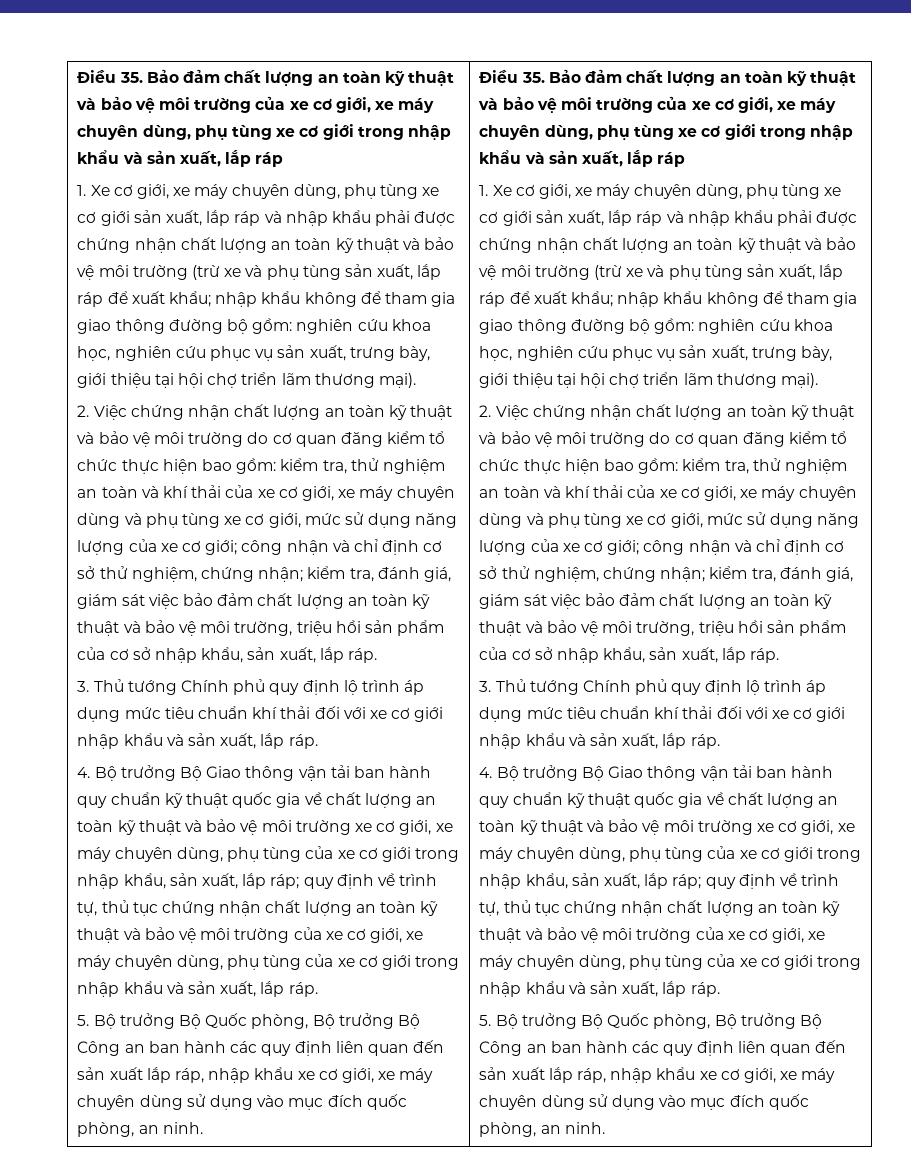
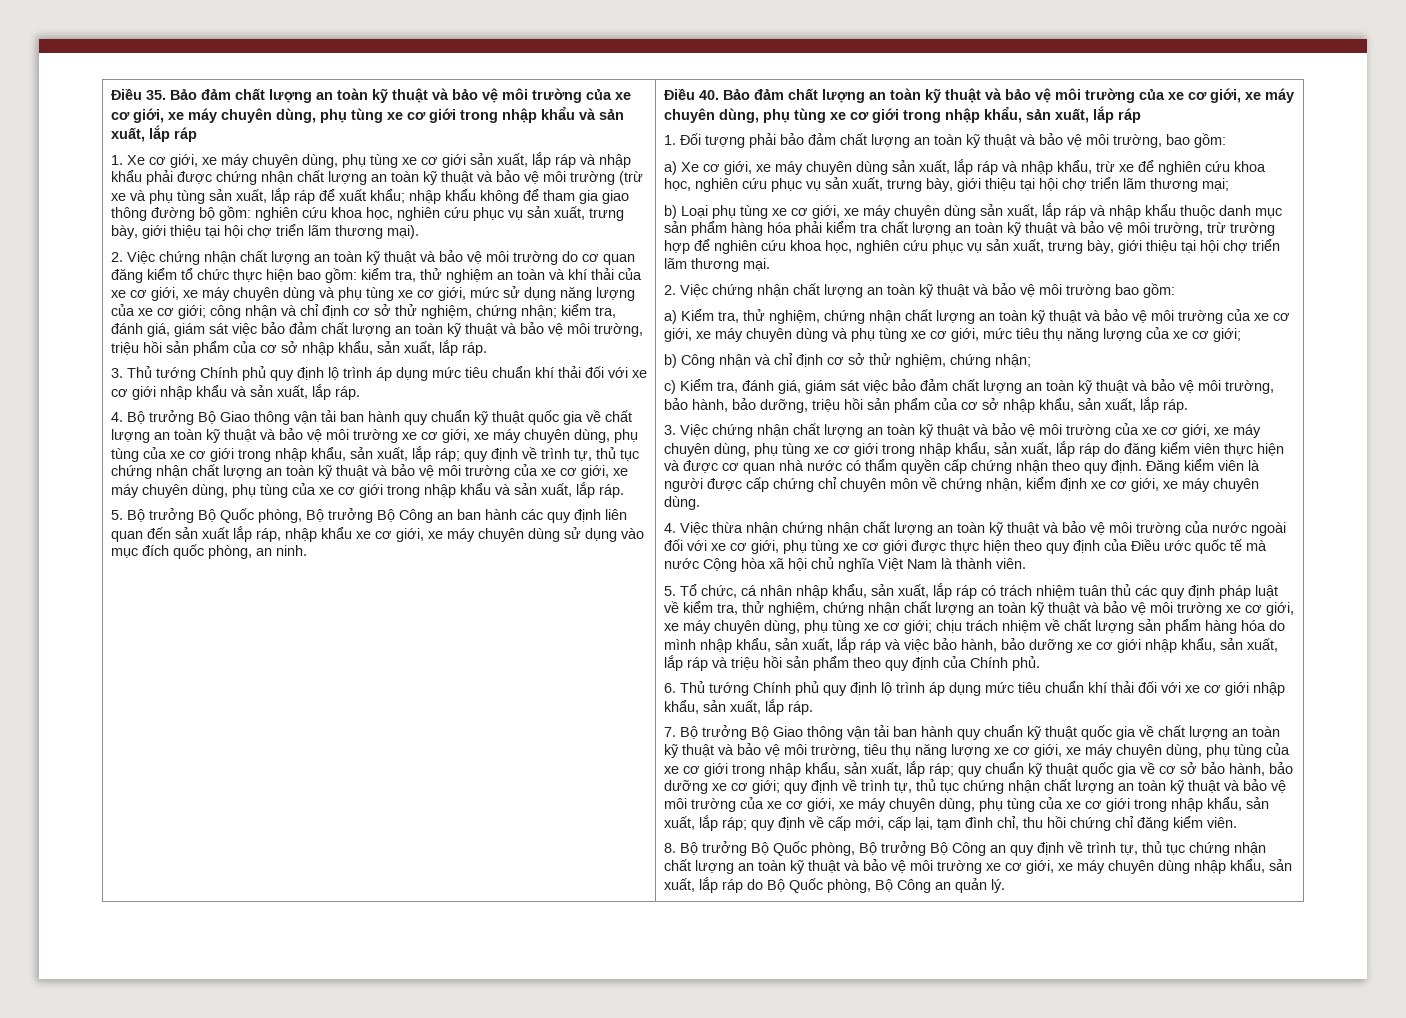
[521,72,545,83] 35. -> [698,90,719,100] 40.
[479,150,686,167] [479,184,842,199] [479,210,858,226] [479,238,579,253] khẩu và sản xuất, lắp ráp // 1. Xe cơ giới, xe máy chuyên dùng, phụ tùng xe cơ giới sản xuất, lắp ráp và nhập khẩu phải được chứng nhận -> [983,106,1141,123] [663,133,836,148] khẩu, sản xuất, lắp ráp // 1. Đối tượng phải bảo đảm
[534,264,844,280] [479,291,858,307] [479,318,695,334] trường (trừ xe và phụ tùng sản xuất, lắp ráp để xuất khẩu; nhập khẩu không để tham gia giao thông đường bộ gồm: -> [1112,133,1226,148] [663,159,1154,175] trường, bao gồm: // a) Xe cơ giới, xe máy chuyên dùng sản xuất, lắp ráp và nhập khẩu, trừ xe để
[780,373,818,388] mại). -> [1201,178,1229,191] [663,203,1282,219] [663,221,1275,236] [663,239,1280,254] [663,258,770,272] mại; // b) Loại phụ tùng xe cơ giới, xe máy chuyên dùng sản xuất, lắp ráp và nhập khẩu thuộc danh mục sản phẩm hàng hóa phải kiểm tra chất lượng an toàn kỹ thuật và bảo vệ môi trường, trừ trường hợp để nghiên cứu khoa học, nghiên cứu phục vụ sản xuất, trưng bày, giới thiệu tại hội chợ triển lãm thương mại.
[649,431,848,447] [479,458,847,474] [479,485,624,498] do cơ quan đăng kiểm tổ chức thực hiện bao gồm: kiểm tra, thử nghiệm an toàn và khí thải -> [1114,283,1175,298] [663,309,1223,324] bao gồm: // a) Kiểm tra, thử nghiệm, chứng nhận chất lượng an toàn kỹ thuật và bảo vệ môi trường
[746,512,860,528] [479,539,685,555] sử dụng năng lượng của xe cơ giới; công -> [1015,327,1241,342] [663,354,715,368] tiêu thụ năng lượng của xe cơ giới; // b) Công
[709,566,748,579] kiểm -> [663,379,713,394] // c) Kiểm
(695, 628) none -> [663,398,808,413] bảo hành, bảo dưỡng,
(492, 686) none -> [679,423,1261,438] [663,441,1284,457] [663,459,1260,474] [663,477,1259,492] [663,496,700,510] [663,521,1286,536] [663,539,1267,554] [663,557,1026,572] [663,583,1278,599] [663,601,1294,616] [663,619,1285,634] [663,637,1278,653] [663,655,1040,671] [663,683,676,693] Việc chứng nhận chất lượng an toàn kỹ thuật và bảo vệ môi trường của xe cơ giới, xe máy chuyên dùng, phụ tùng xe cơ giới trong nhập khẩu, sản xuất, lắp ráp do đăng kiểm viên thực hiện và được cơ quan nhà nước có thẩm quyền cấp chứng nhận theo quy định. Đăng kiểm viên là người được cấp chứng chỉ chuyên môn về chứng nhận, kiểm định xe cơ giới, xe máy chuyên dùng. // 4. Việc thừa nhận chứng nhận chất lượng an toàn kỹ thuật và bảo vệ môi trường của nước ngoài đối với xe cơ giới, phụ tùng xe cơ giới được thực hiện theo quy định của Điều ước quốc tế mà nước Cộng hòa xã hội chủ nghĩa Việt Nam là thành viên. // 5. Tổ chức, cá nhân nhập khẩu, sản xuất, lắp ráp có trách nhiệm tuân thủ các quy định pháp luật về kiểm tra, thử nghiệm, chứng nhận chất lượng an toàn kỹ thuật và bảo vệ môi trường xe cơ giới, xe máy chuyên dùng, phụ tùng xe cơ giới; chịu trách nhiệm về chất lượng sản phẩm hàng hóa do mình nhập khẩu, sản xuất, lắp ráp và việc bảo hành, bảo dưỡng xe cơ giới nhập khẩu, sản xuất, lắp ráp và triệu hồi sản phẩm theo quy định của Chính phủ. // 6.
[525,733,720,749] [479,767,493,778] khẩu và sản xuất, lắp ráp. // 4. -> [663,699,813,715] [663,727,676,737] khẩu, sản xuất, lắp ráp. // 7.
[697,820,753,835] trường -> [810,743,990,758] trường, tiêu thụ năng lượng
(736, 883) none -> [984,762,1293,777] [663,780,808,794] chuẩn kỹ thuật quốc gia về cơ sở bảo hành, bảo dưỡng xe cơ giới; quy
[525,981,720,997] [479,1015,492,1026] khẩu và sản xuất, lắp ráp. // 5. -> [1206,797,1269,811] [663,815,1237,831] [663,843,676,853] khẩu, sản xuất, lắp ráp; quy định về cấp mới, cấp lại, tạm đình chỉ, thu hồi chứng chỉ đăng kiểm viên. // 8.
[550,1040,847,1056] [479,1067,836,1083] [479,1094,809,1110] [479,1122,605,1137] ban hành các quy định liên quan đến sản xuất lắp ráp, nhập khẩu xe cơ giới, xe máy chuyên dùng sử dụng vào mục đích quốc phòng, an ninh. -> [1009,841,1266,856] [663,859,1292,874] [663,877,1005,893] quy định về trình tự, thủ tục chứng nhận chất lượng an toàn kỹ thuật và bảo vệ môi trường xe cơ giới, xe máy chuyên dùng nhập khẩu, sản xuất, lắp ráp do Bộ Quốc phòng, Bộ Công an quản lý.

